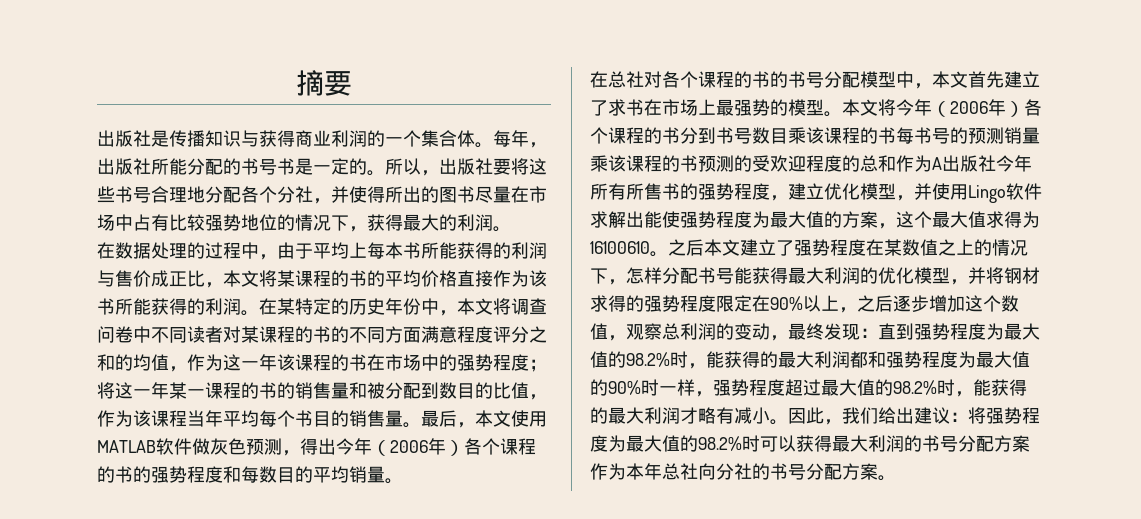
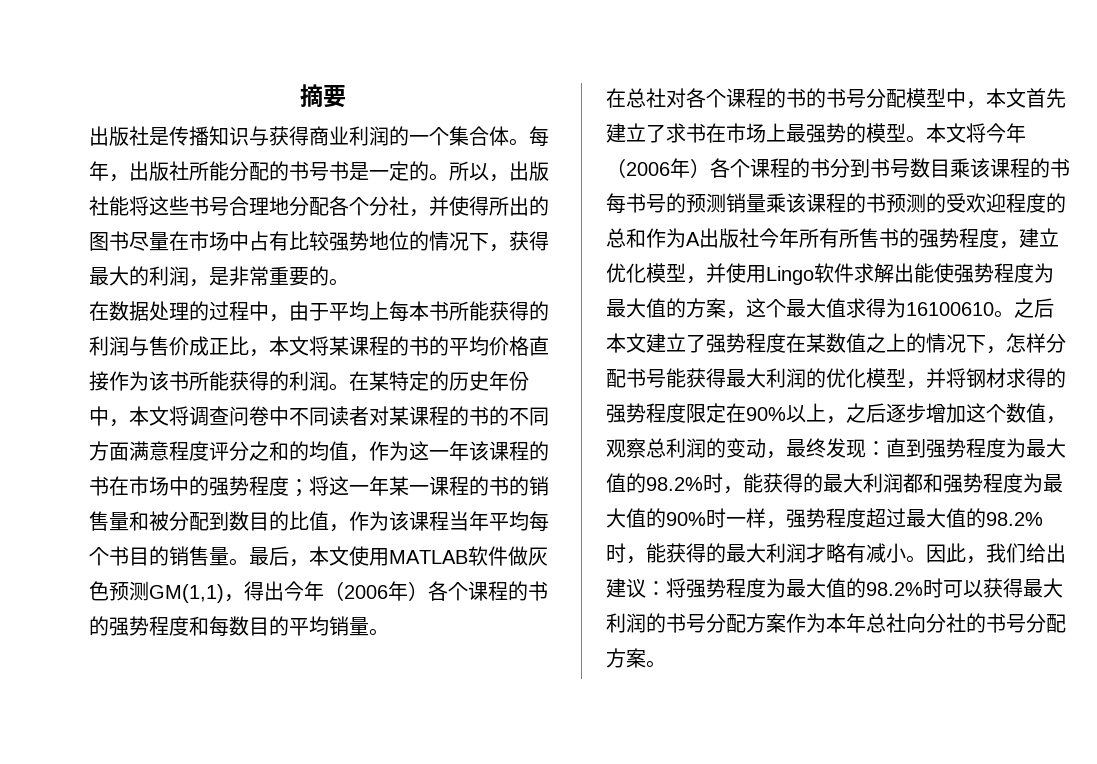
[493,158,511,175] 要 -> [109,196,129,216] 能
(493, 222) none -> [189,266,329,287] ，是非常重要的
(282, 446) none -> [149,584,224,603] GM(1,1)

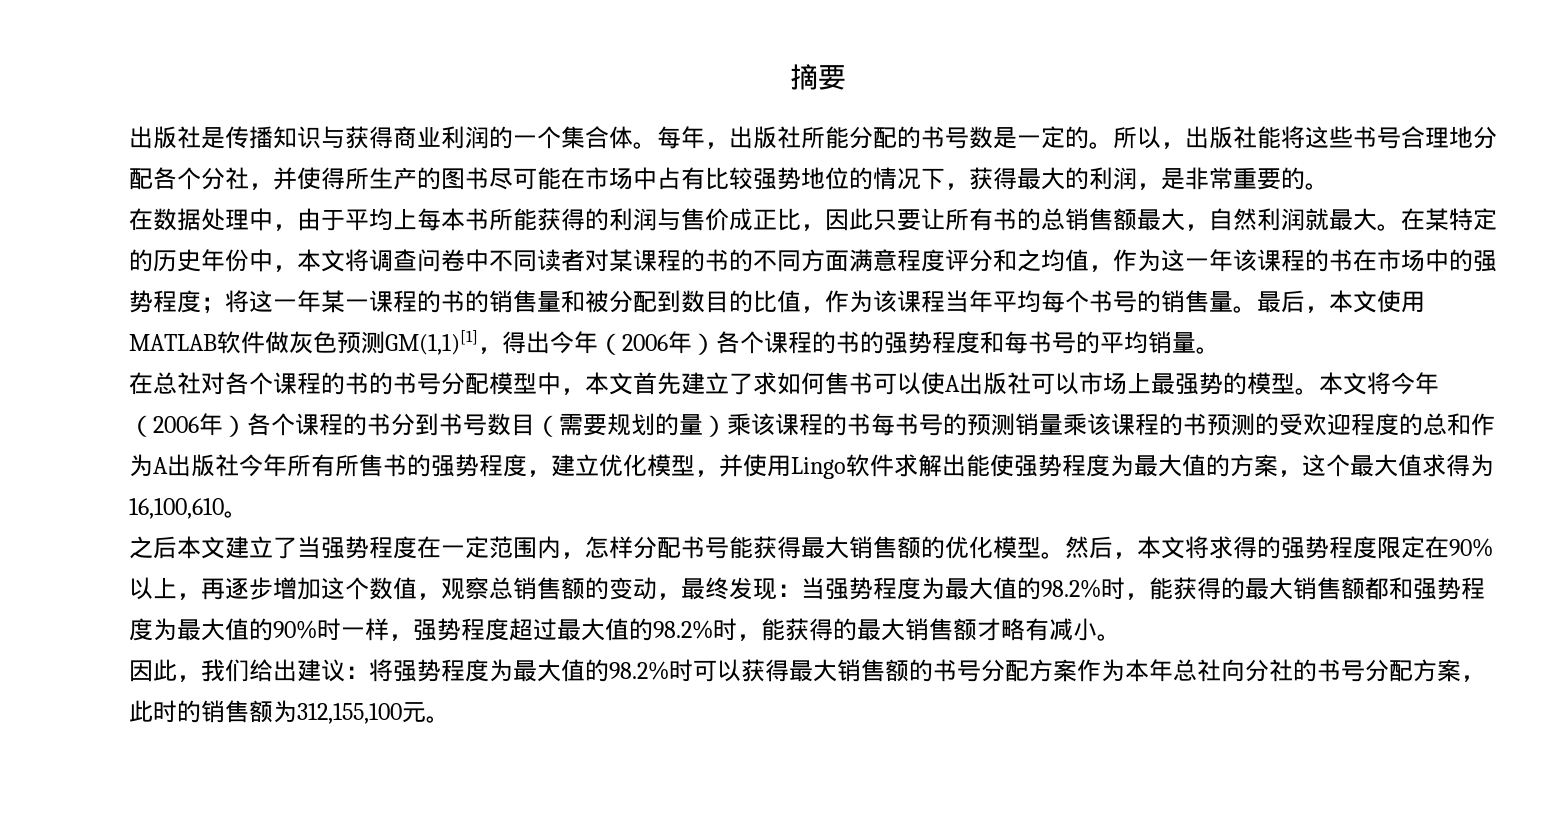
[329,161,349,181] 书 -> [969,126,993,149] 数
[509,196,529,216] 出 -> [369,167,417,190] 生产
[149,232,169,251] 量 -> [513,167,561,190] 可能
[189,301,249,321] 的过程 -> (249, 219) none
[269,336,549,356] [89,371,329,391] 本文将某课程的书的平均价格直接作为该书所能获得的利润 -> [825,208,1377,231] 因此只要让所有书的总销售额最大，自然利润就最大
[249,441,309,461] 之和的 -> [993,249,1041,272] 和之
[129,547,149,566] 目 -> [1113,291,1137,313] 号
[149,584,224,603] GM(1,1) -> [385,330,478,355] GM(1,1)[1]
[229,616,269,636] 数目 -> [1028,331,1076,354] 书号
[686,123,726,143] 书在 -> [777,372,1079,395] 如何售书可以使A出版社可以
(950, 168) none -> [535,413,727,437] （需要规划的量）
[906,302,1014,318] 16100610。 -> [129,498,248,519] 16,100,610。 //
(706, 343) none -> [297,536,321,559] 当
[806,333,986,353] 某数值之上的情况下 -> [441,536,561,559] 一定范围内
[766,368,806,388] 利润 -> [849,536,921,559] 销售额
[906,368,1006,389] ，并将钢材 -> [1041,536,1209,559] 。然后，本文将
[846,403,886,423] 之后 -> [201,578,225,600] 再
[666,438,706,458] 利润 -> [513,577,585,600] 销售额
[886,438,926,458] 直到 -> [801,577,825,600] 当
[863,473,903,493] 利润 -> [1293,577,1365,600] 销售额
[766,543,806,563] 利润 -> [905,618,977,641] 销售额
(926, 559) none -> (1121, 637) //
[606,613,646,633] 利润 -> [837,659,909,682] 销售额
(646, 658) none -> [1461,675,1485,682] [129,700,426,724] ，此时的销售额为312,155,100元

